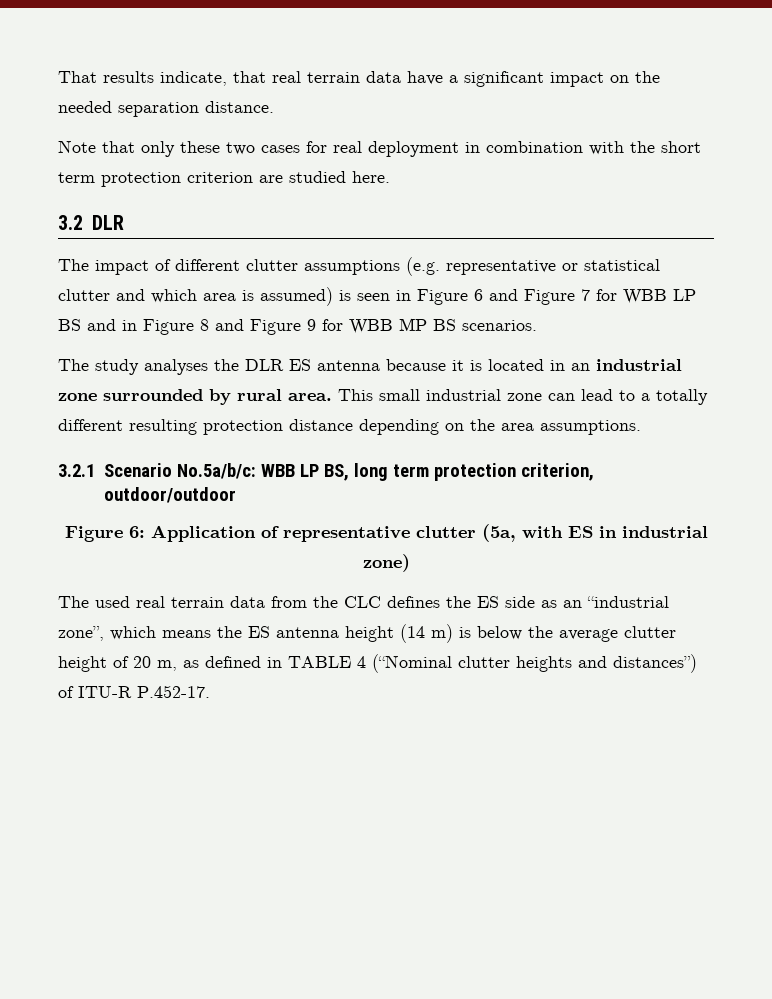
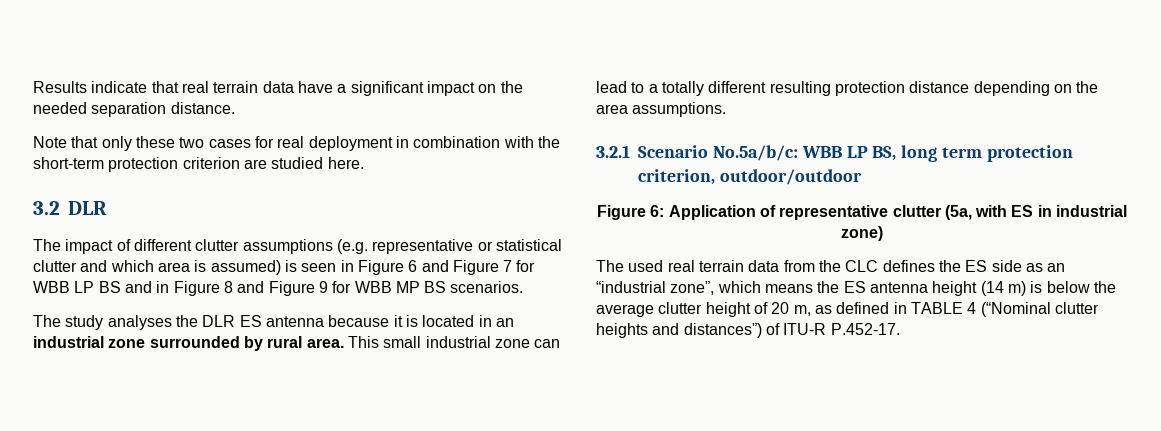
[58,71,227,86] That results indicate, -> [33,81,148,93] Results indicate
[661,141,701,153] [58,172,95,183] short term -> [33,157,104,169] short-term

